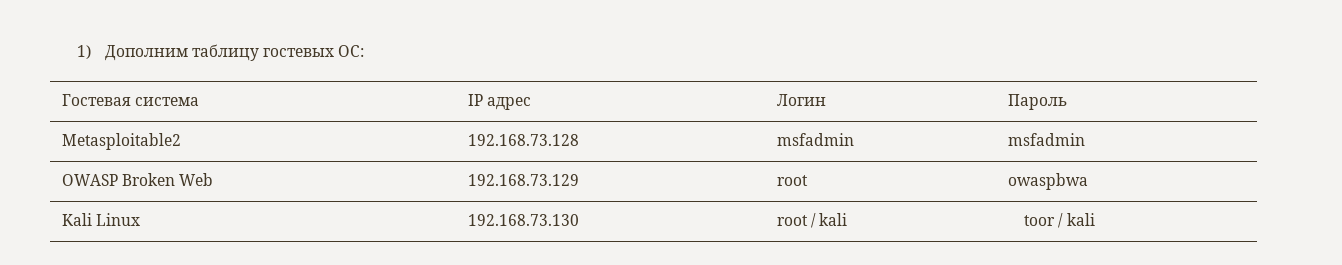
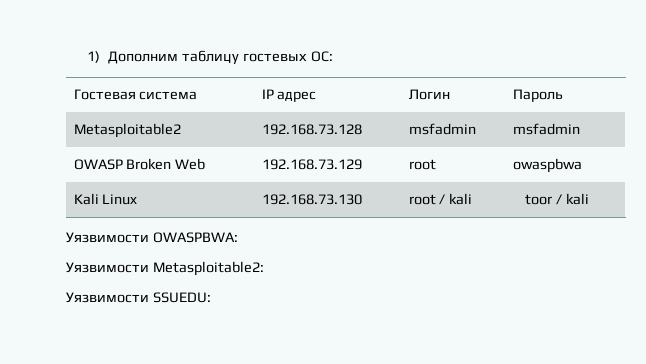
(1095, 219) none -> [66,232,238,243] [66,261,264,276] [66,292,211,303] // Уязвимости OWASPBWA: // Уязвимости Metasploitable2: // Уязвимости SSUEDU:

